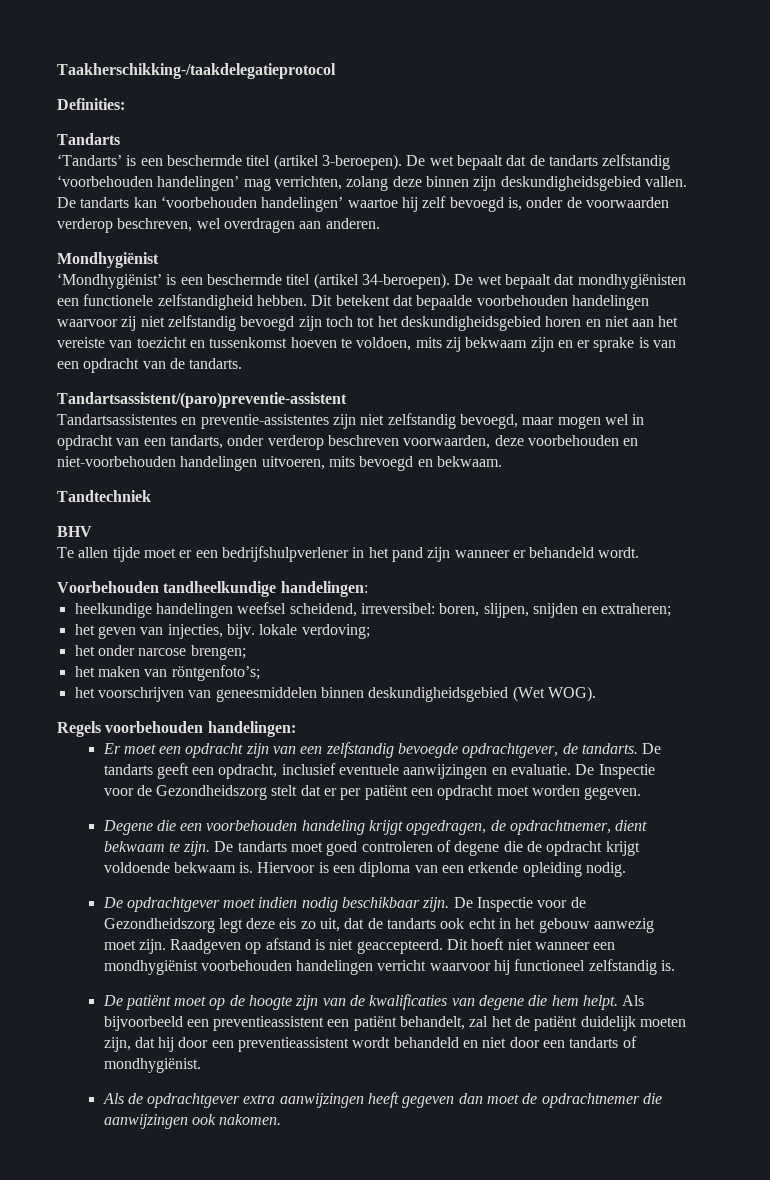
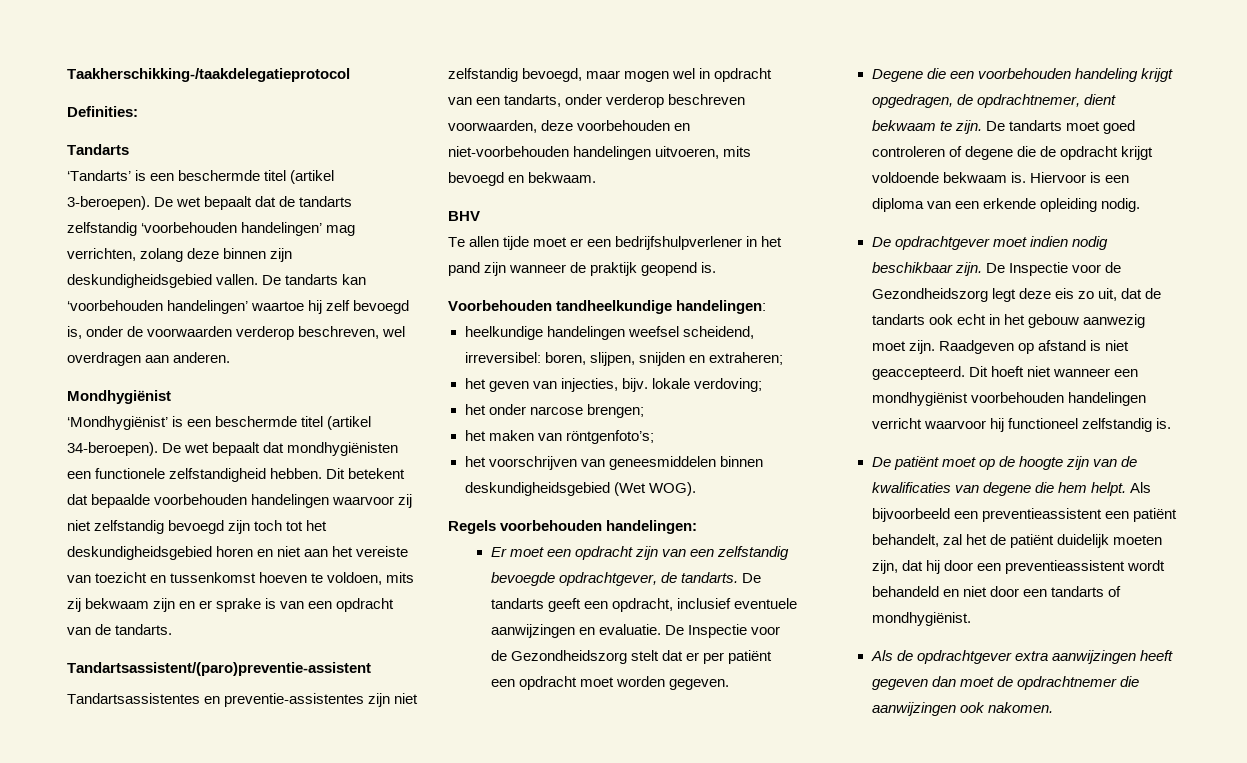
[57,490,151,502] // Tandtechniek -> (597, 177) none
[512,547,640,558] er behandeld wordt. -> [570,262,717,276] de praktijk geopend is.

